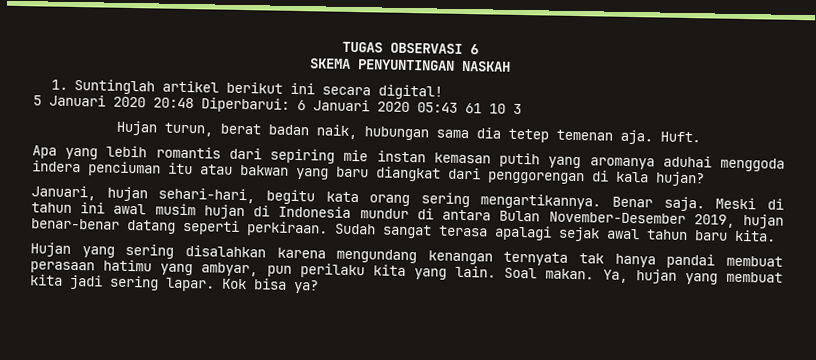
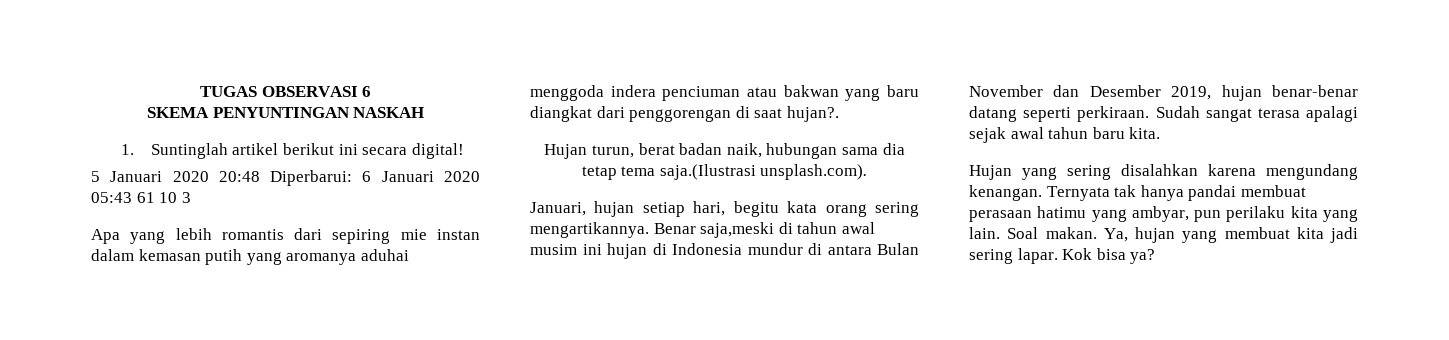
(522, 109) none -> [91,228,480,244] [91,249,409,265] [530,85,919,101] [530,106,839,122] // Apa yang lebih romantis dari sepiring mie instan dalam kemasan putih yang aromanya aduhai menggoda indera penciuman atau bakwan yang baru diangkat dari penggorengan di saat hujan?.
[508,128,701,145] [32,145,786,172] [32,160,705,187] tetep temenan aja. Huft. // Apa yang lebih romantis dari sepiring mie instan kemasan putih yang aromanya aduhai menggoda indera penciuman itu atau bakwan yang baru diangkat dari penggorengan di kala hujan? -> [581,164,868,180] tetap tema saja.(Ilustrasi unsplash.com).
[158,187,256,204] sehari-hari, -> [642,201,726,217] setiap hari,
[663,196,757,212] saja. Meski -> [700,222,775,238] saja,meski
[80,202,106,214] ini -> (838, 228) none
(196, 209) none -> [582,244,602,255] ini
[548,211,686,224] November-Desember -> [969,85,1161,97] November dan Desember
[427,250,569,266] kenangan ternyata -> [969,185,1110,201] kenangan. Ternyata

